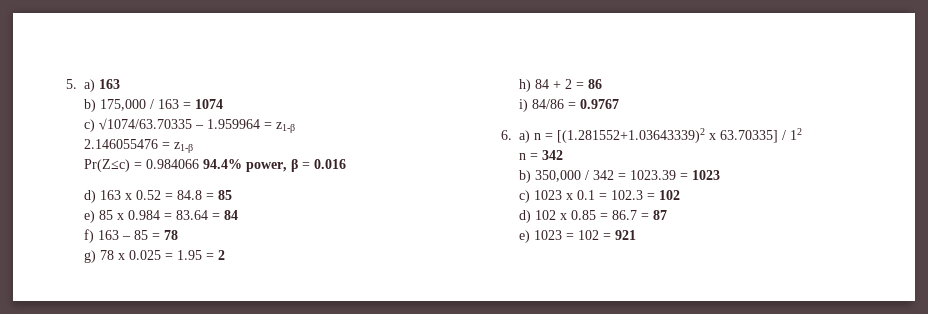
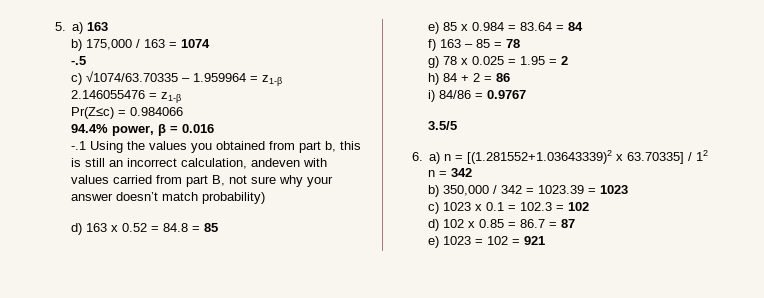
(223, 104) none -> [70,56,86,65] // -.5
(199, 164) none -> (183, 111) //
(346, 164) none -> [70,141,361,153] [70,158,327,169] [70,175,333,187] [70,192,265,204] // -.1 Using the values you obtained from part b, this is still an incorrect calculation, andeven with values carried from part B, not sure why your answer doesn’t match probability)
(619, 104) none -> [427,121,457,130] // 3.5/5

